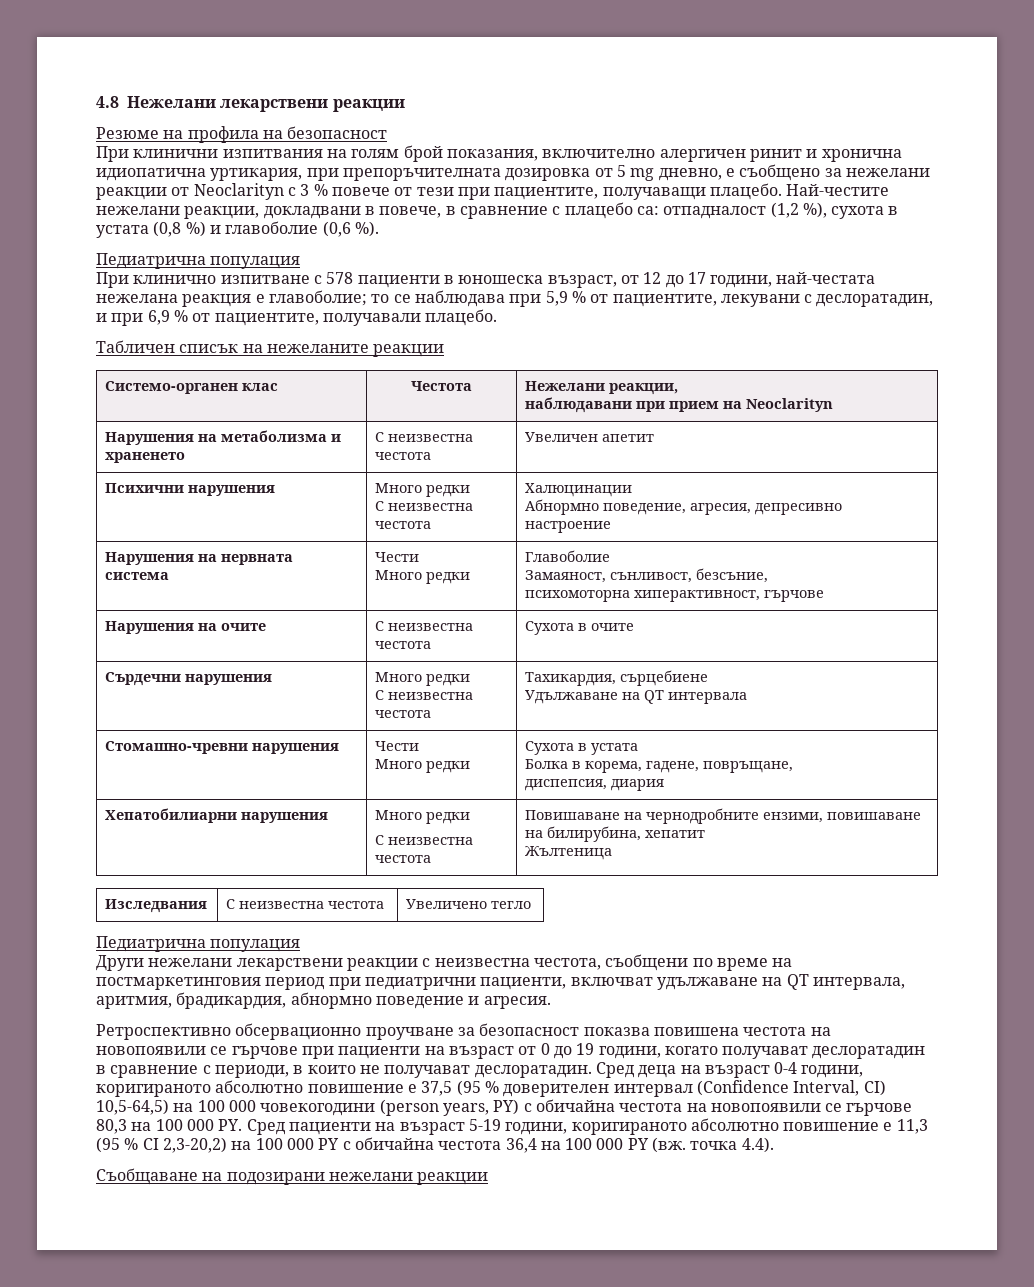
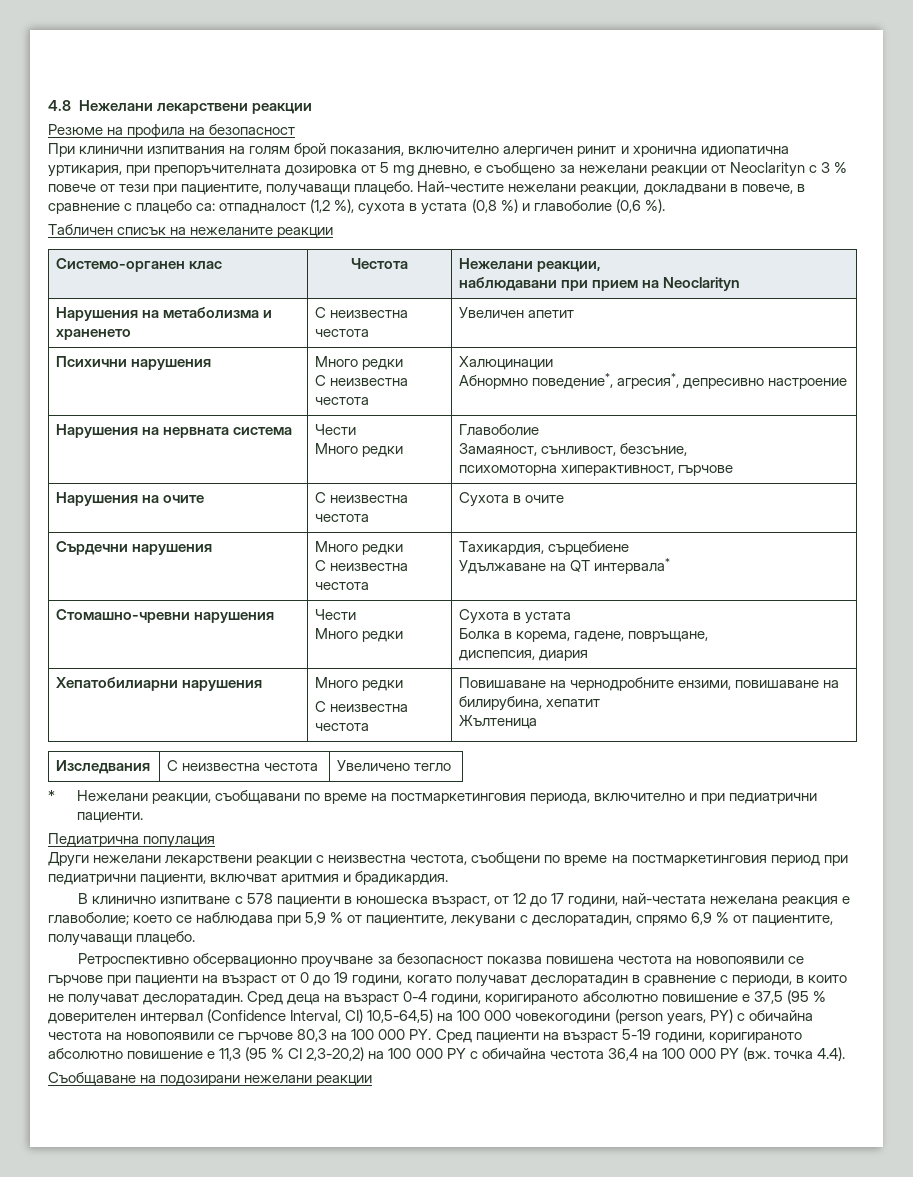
[96,253,301,269] [96,272,876,288] [96,290,934,307] [96,309,498,326] // Педиатрична популация // При клинично изпитване с 578 пациенти в юношеска възраст, от 12 до 17 години, най-честата нежелана реакция е главоболие; то се наблюдава при 5,9 % от пациентите, лекувани с деслоратадин, и при 6,9 % от пациентите, получавали плацебо. -> (665, 206) none
[603,503,752,515] поведение, агресия, -> [532,373,680,389] поведение*, агресия*,
[668,692,748,704] интервала -> [594,558,671,574] интервала*
(532, 905) none -> [48,790,818,804] [76,812,143,823] // * Нежелани реакции, съобщавани по време на постмаркетинговия периода, включително и при педиатрични пациенти.
[656,974,905,990] [96,992,551,1009] удължаване на QT интервала, аритмия, брадикардия, aбнормно поведение и агресия. -> [281,871,449,885] [78,893,851,907] [48,912,833,927] [48,931,196,946] аритмия и брадикардия. // В клинично изпитване с 578 пациенти в юношеска възраст, от 12 до 17 години, най-честата нежелана реакция е главоболие; което се наблюдава при 5,9 % от пациентите, лекувани с деслоратадин, спрямо 6,9 % от пациентите, получаващи плацебо.

